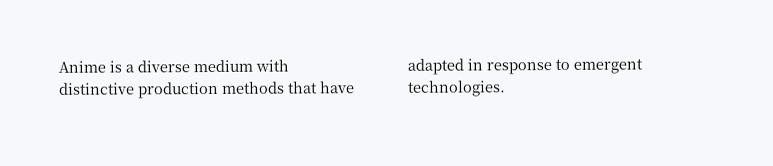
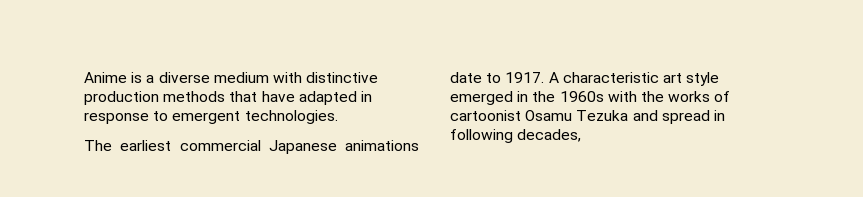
(506, 88) none -> [84,140,419,154] [450,72,720,86] [450,91,731,105] [450,110,725,124] [450,129,582,143] // The earliest commercial Japanese animations date to 1917. A characteristic art style emerged in the 1960s with the works of cartoonist Osamu Tezuka and spread in following decades,

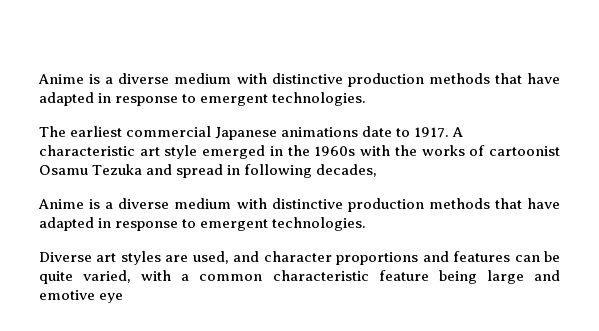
(582, 135) none -> [38,198,561,212] [39,217,367,231] [39,251,560,265] [39,270,560,284] [39,290,124,303] // Anime is a diverse medium with distinctive production methods that have adapted in response to emergent technologies. // Diverse art styles are used, and character proportions and features can be quite varied, with a common characteristic feature being large and emotive eye

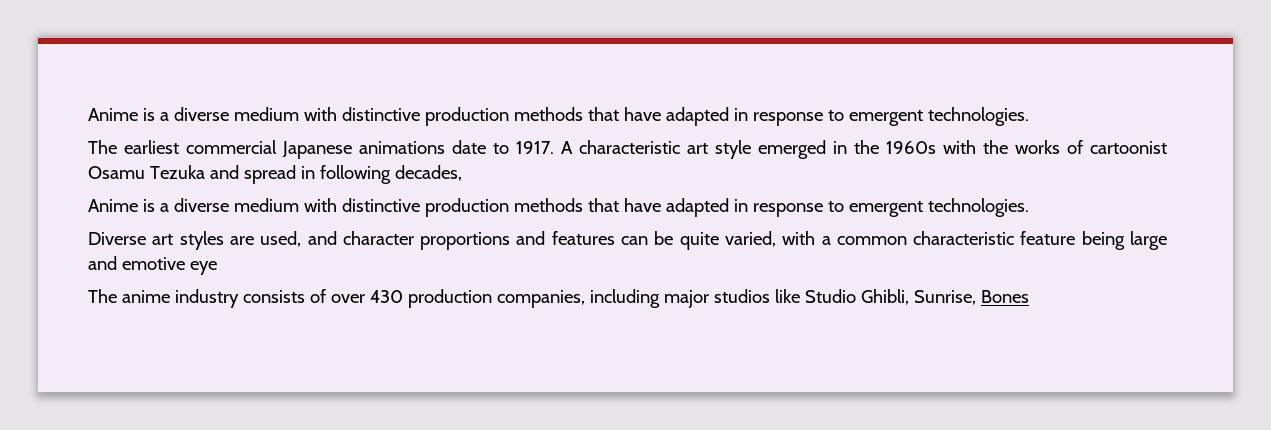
(124, 298) none -> [88,289,1029,308] // The anime industry consists of over 430 production companies, including major studios like Studio Ghibli, Sunrise, Bones

